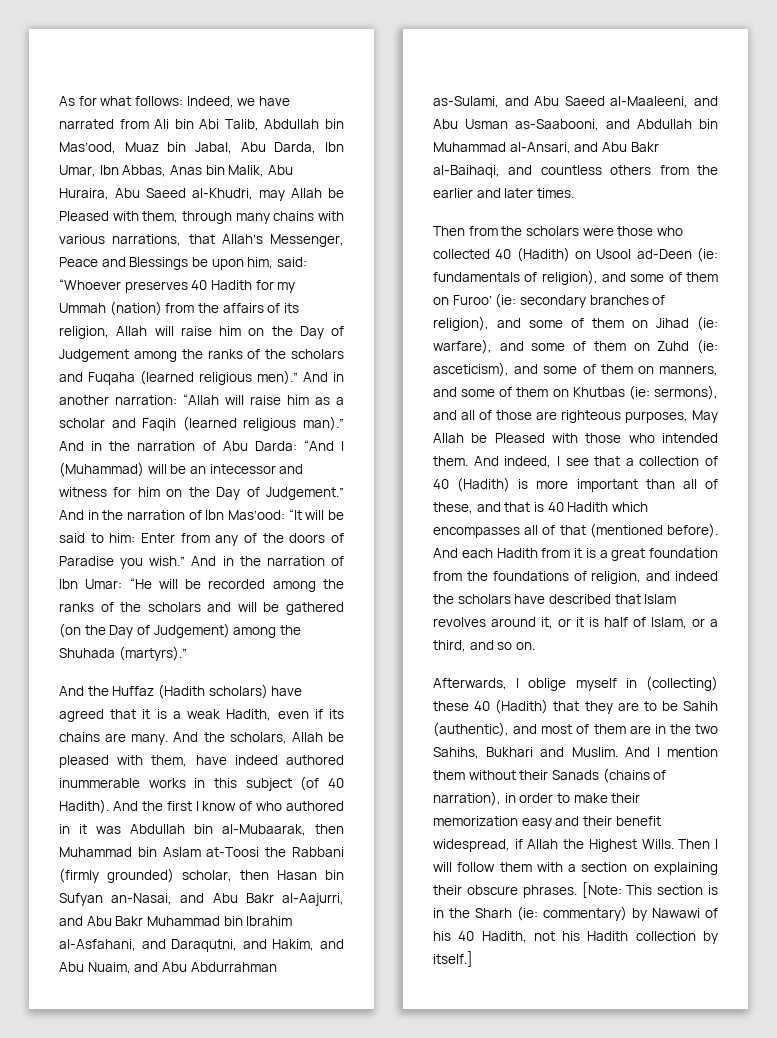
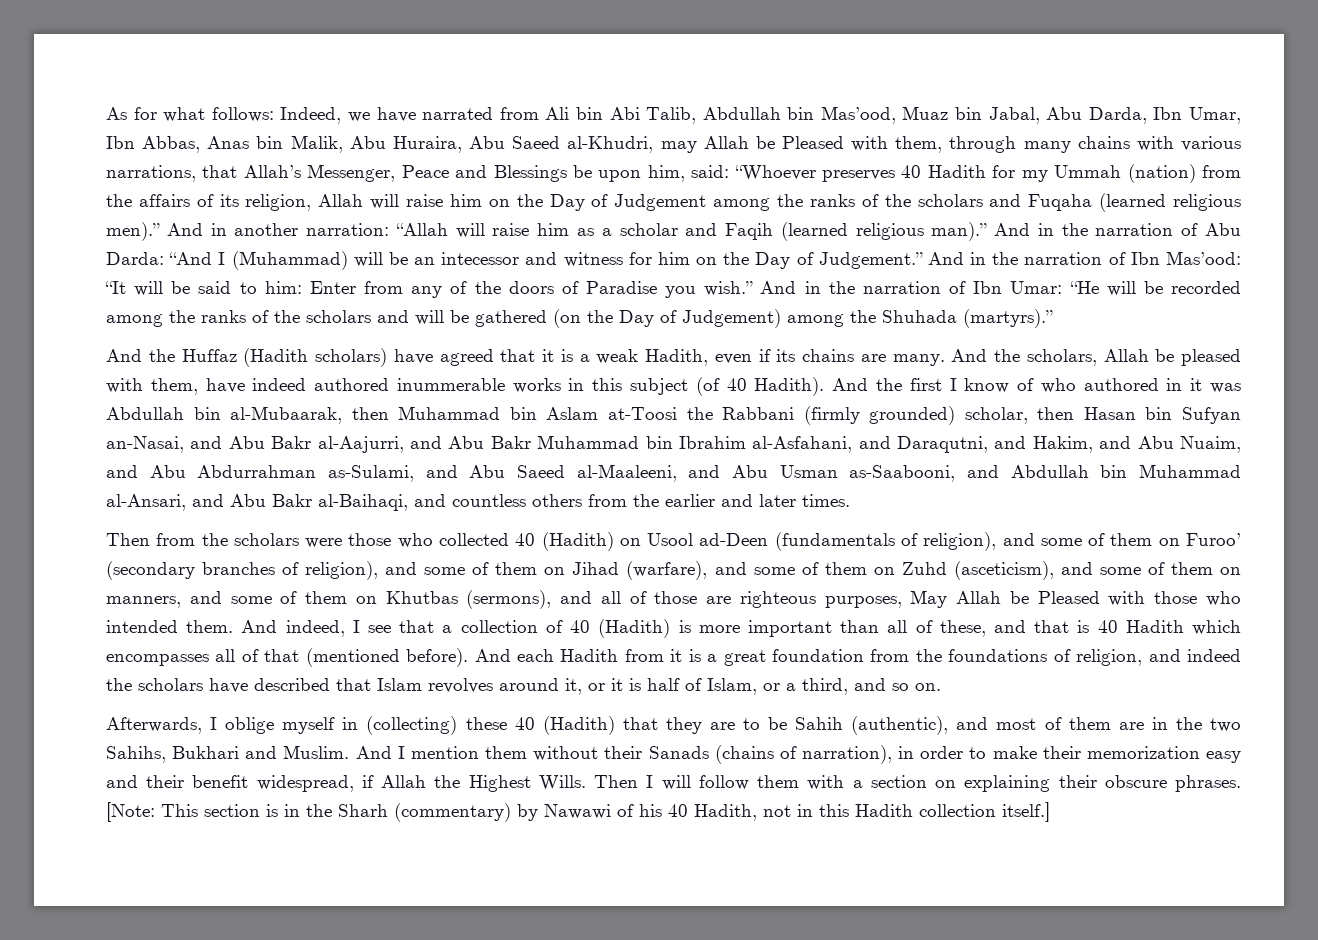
[697,247,718,262] [433,272,520,282] (ie: fundamentals -> [774,532,895,551] (fundamentals
[495,293,586,308] (ie: secondary -> [106,561,195,580] (secondary
[697,316,718,331] [433,339,492,354] (ie: warfare), -> [626,561,708,580] (warfare),
[697,339,718,354] [433,362,509,377] (ie: asceticism), -> [953,561,1054,580] (asceticism),
[628,385,718,400] (ie: sermons), -> [466,590,552,609] (sermons),
[517,906,627,921] (ie: commentary) -> [394,803,511,822] (commentary)
[562,931,581,941] his -> [797,804,849,817] in this
[703,931,718,944] by -> (996, 810) none

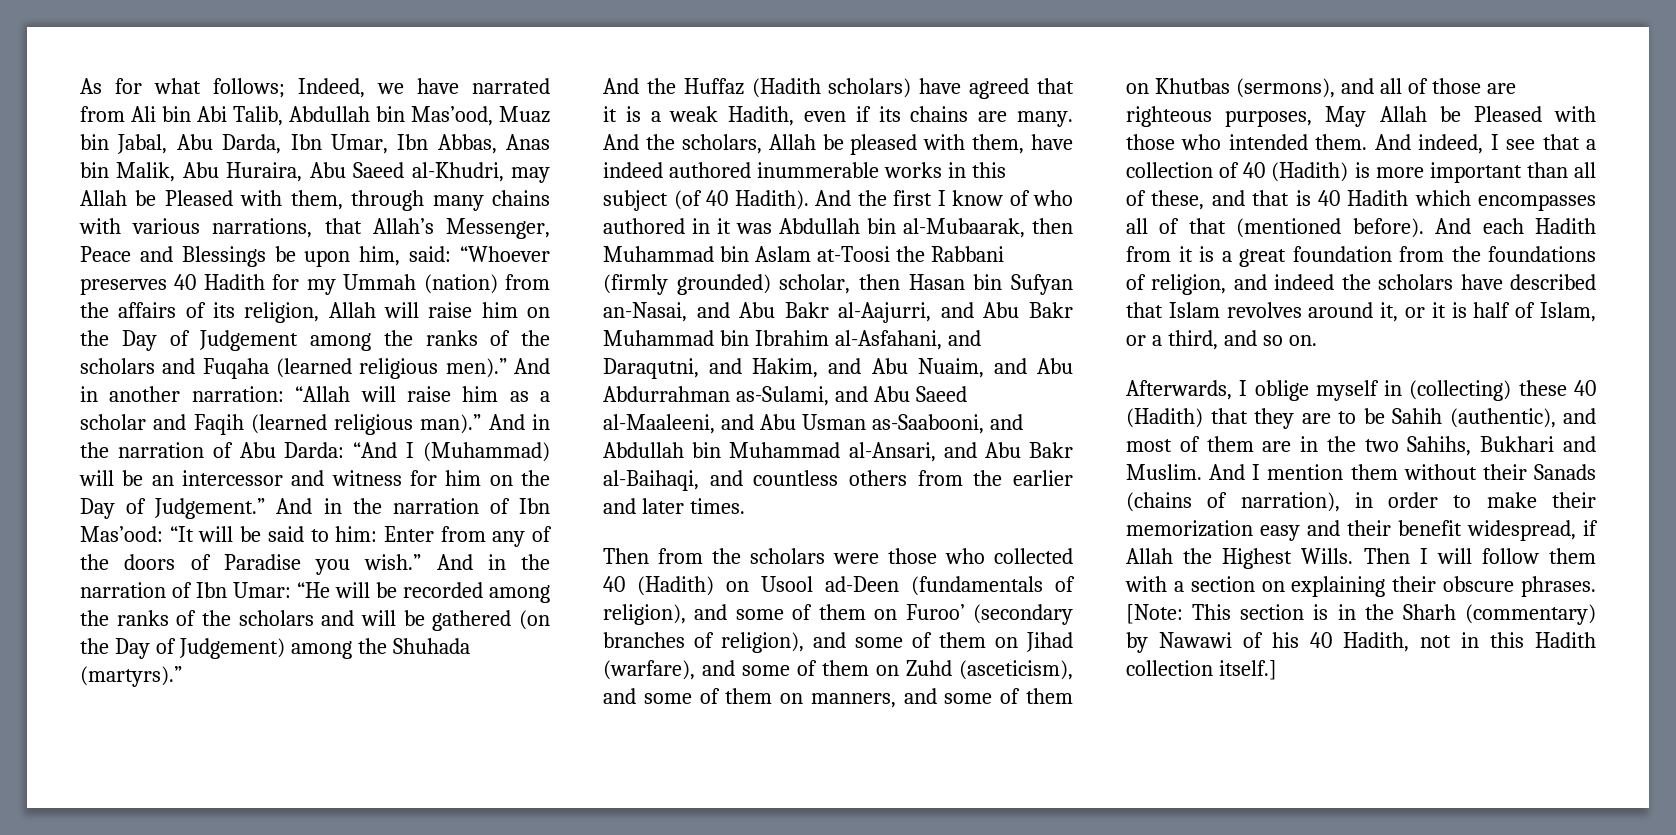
[211,107,274,122] follows: -> [213,78,285,98] follows;
[441,252,520,265] intecessor -> [182,470,283,486] intercessor

